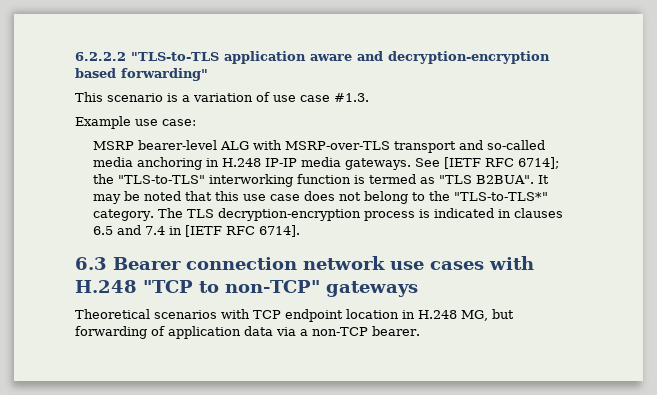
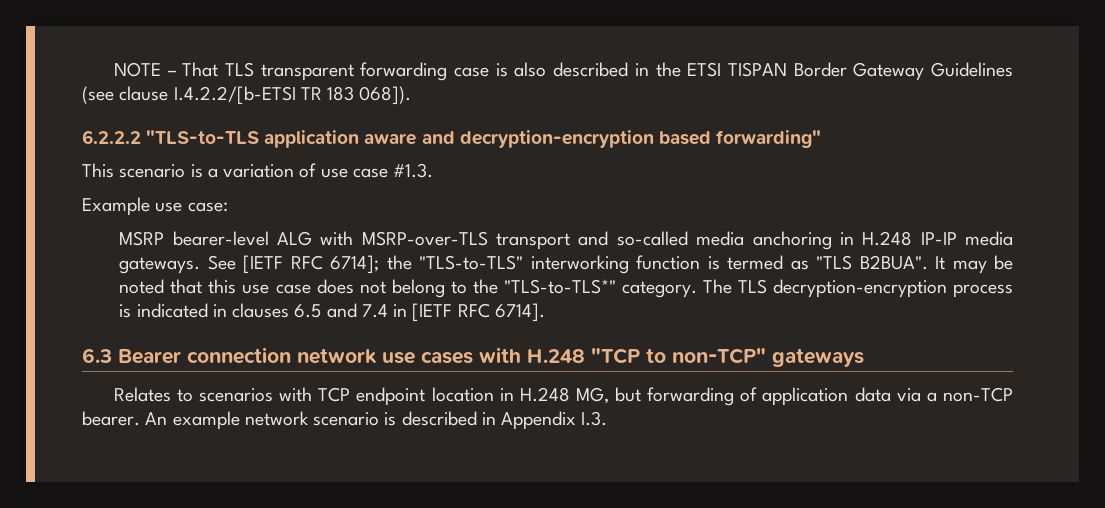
(75, 56) none -> [113,62,1014,81] [82,86,412,105] NOTE – That TLS transparent forwarding case is also described in the ETSI TISPAN Border Gateway Guidelines (see clause I.4.2.2/[b-ETSI TR 183 068]). //
[75,309,150,319] Theoretical -> [113,387,193,402] Relates to
(420, 331) none -> [145,411,608,430] An example network scenario is described in Appendix I.3.

